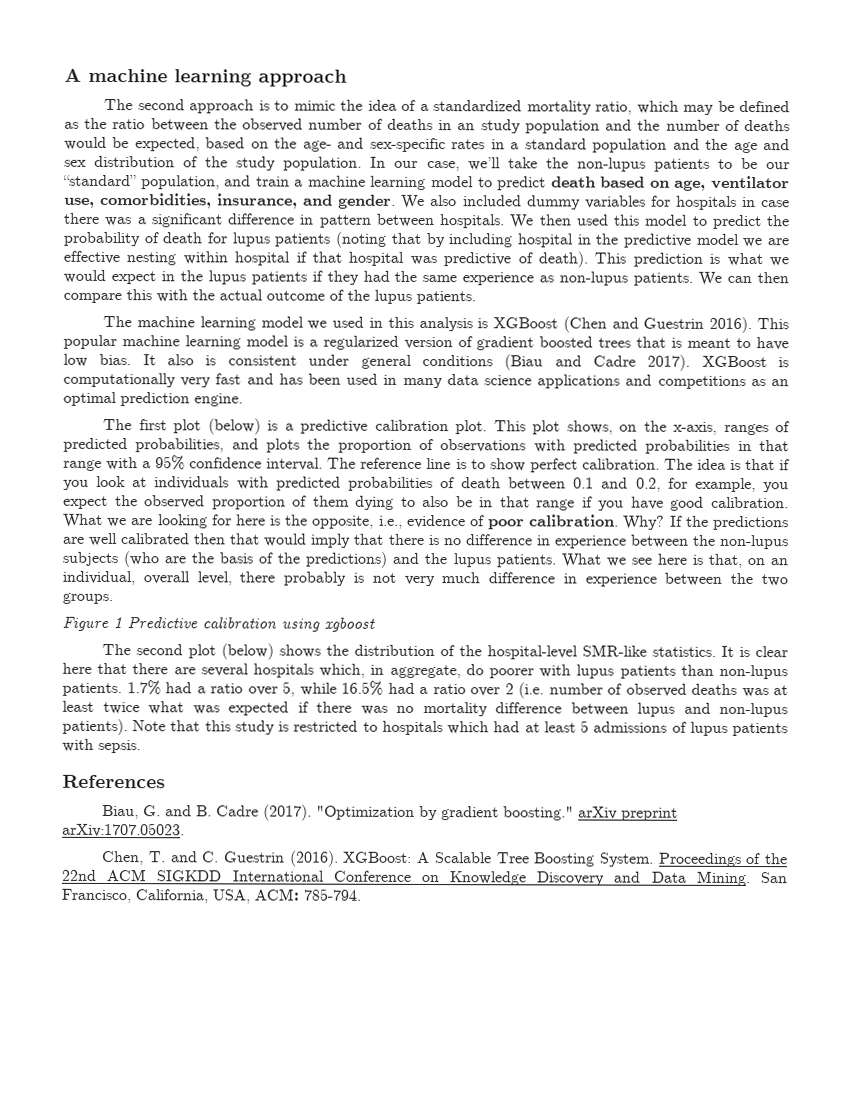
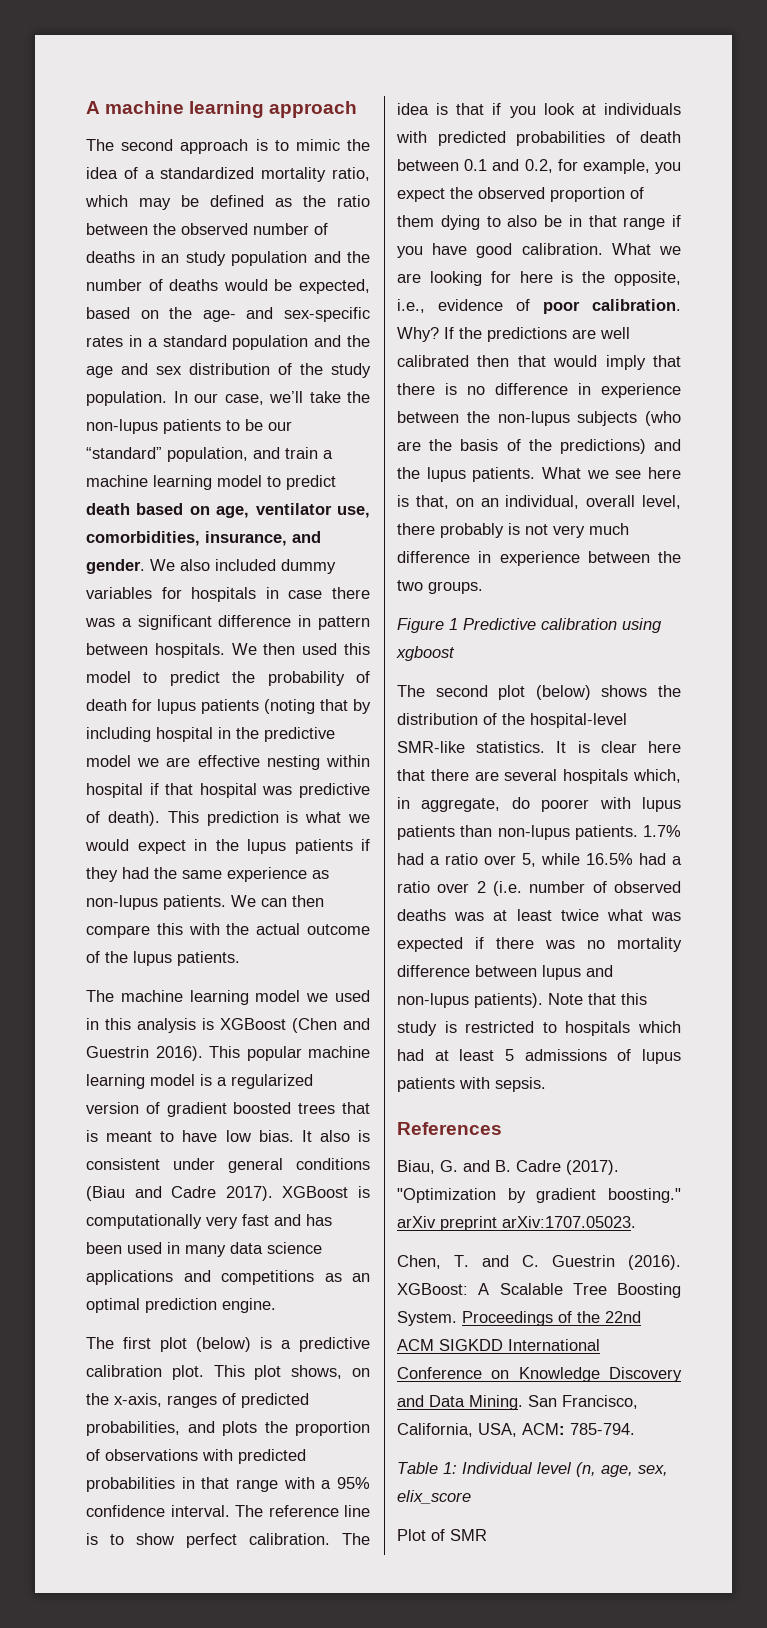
(361, 894) none -> [397,1462,668,1477] [397,1490,471,1504] [397,1529,487,1541] // Table 1: Individual level (n, age, sex, elix_score // Plot of SMR

